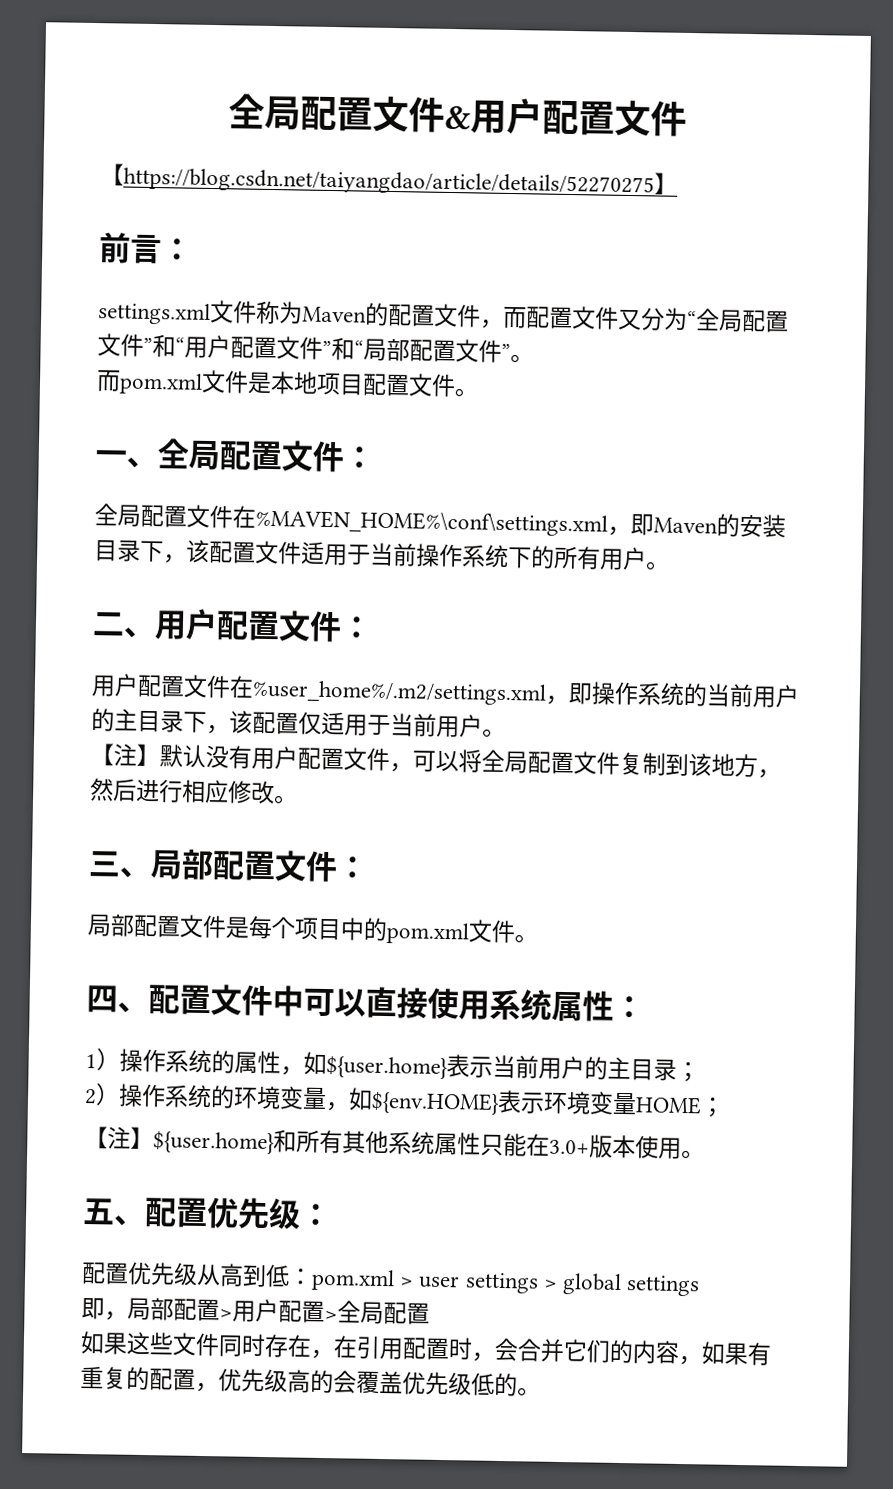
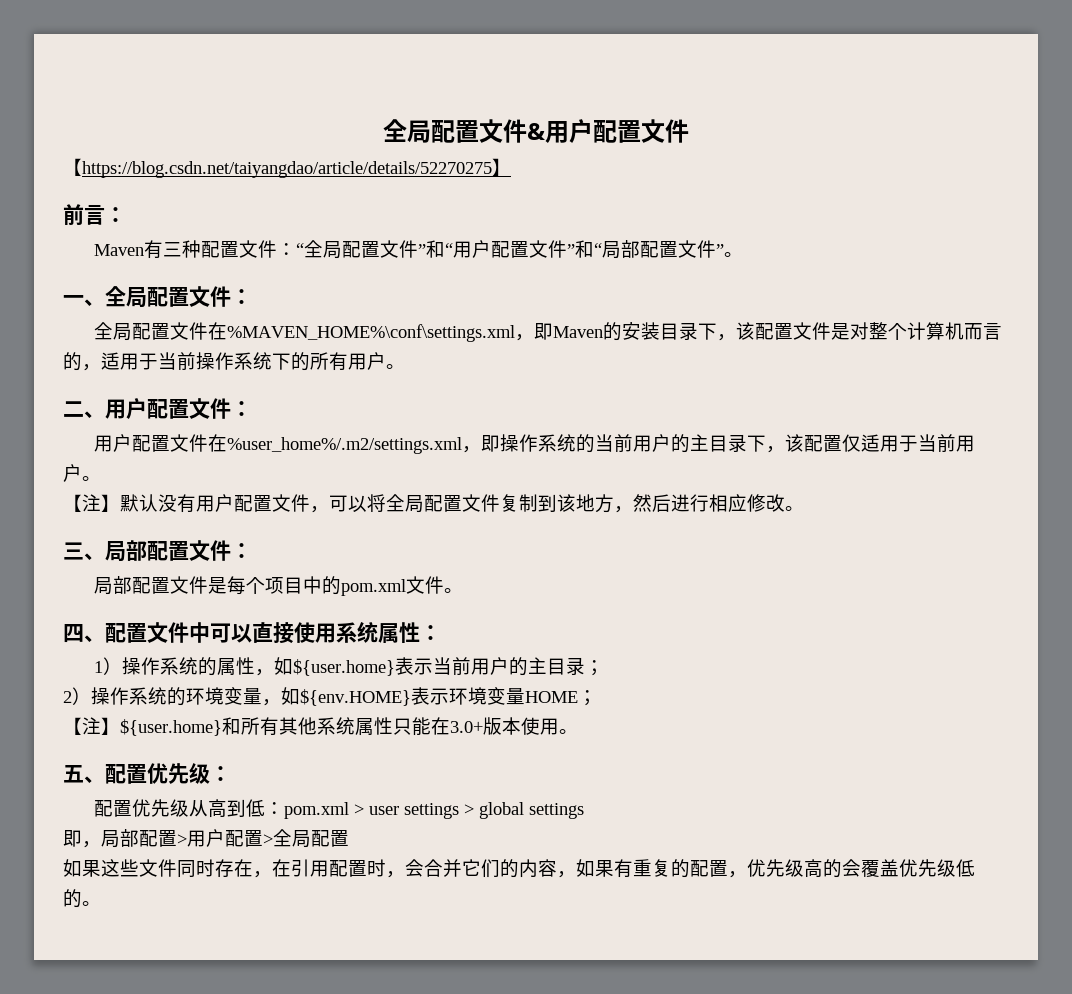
[98,299,688,331] settings.xml文件称为Maven的配置文件，而配置文件又分为 -> [93,240,296,259] Maven有三种配置文件：
[96,369,478,398] // 而pom.xml文件是本地项目配置文件。 -> (743, 254) none
(302, 553) none -> [830,322,1002,340] [63,352,101,371] 是对整个计算机而言的，

